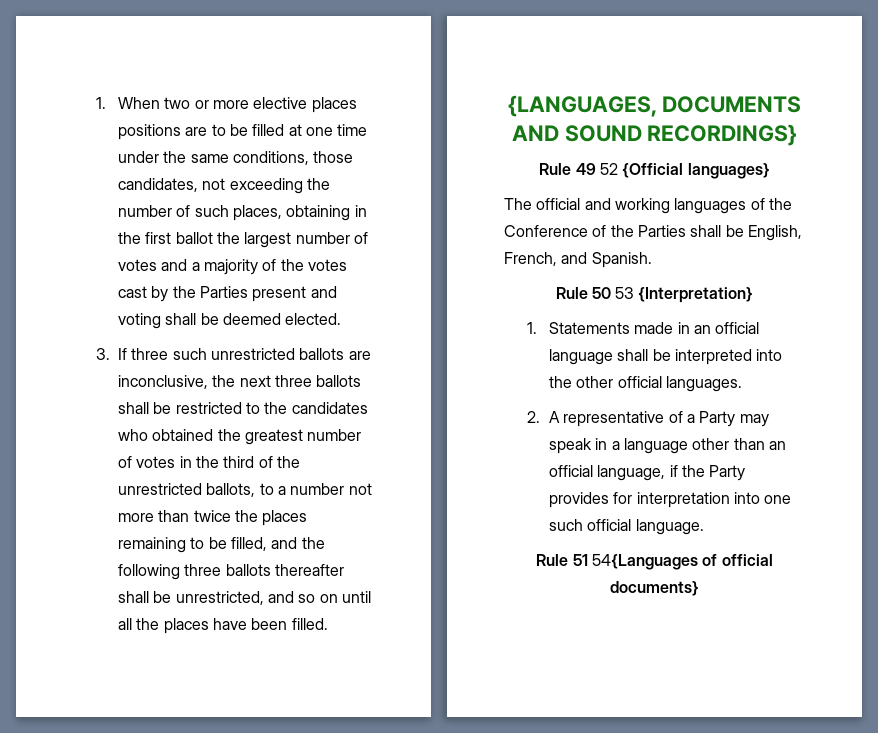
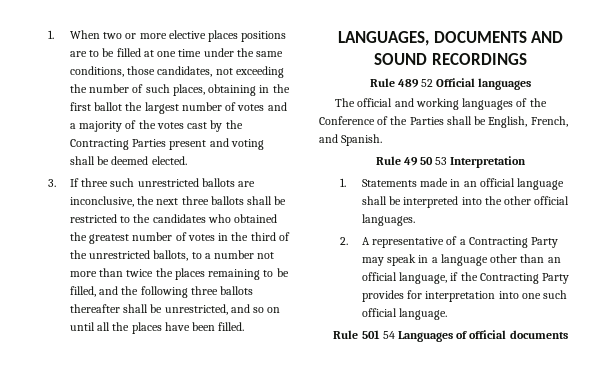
(196, 292) none -> [69,139,129,150] Contracting
[507,95,657,117] {LANGUAGES, -> [337,31,429,46] LANGUAGES,
[647,124,798,146] [539,163,770,179] RECORDINGS} // Rule 49 52 {Official languages} -> [431,53,527,65] [369,78,532,90] RECORDINGS // Rule 489 52 Official languages
(588, 293) none -> [403,157,418,166] 49
[638,287,754,303] {Interpretation} -> [450,156,527,168] Interpretation
(695, 418) none -> [468,237,528,248] Contracting
(705, 471) none -> [479,273,539,284] Contracting
[572,554,698,570] 51 54{Languages -> [361,330,453,342] 501 54 Languages
[610,581,699,596] documents} -> [509,330,568,339] documents

